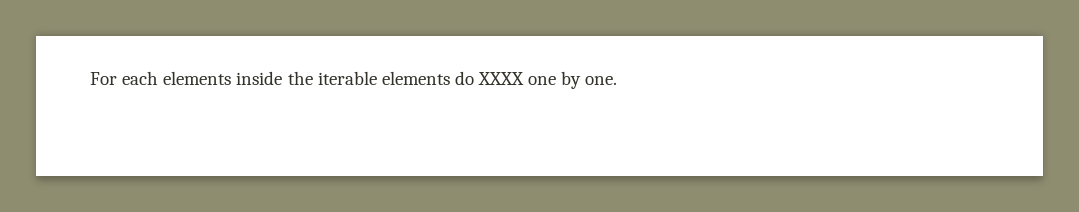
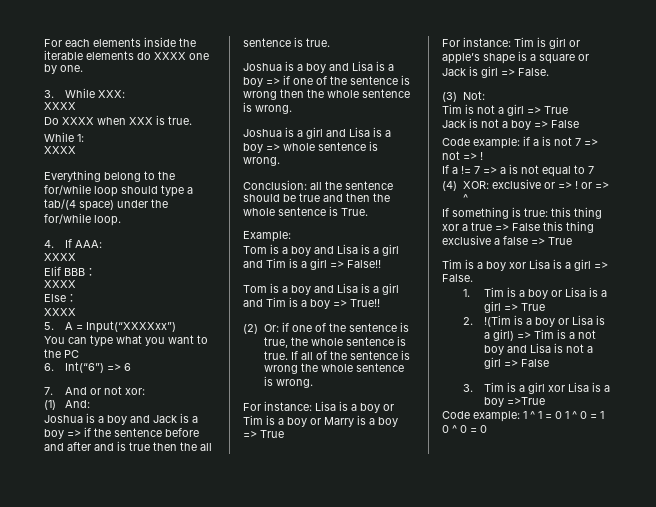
(618, 80) none -> [44,88,125,98] [44,102,76,110] [44,115,192,125] [44,132,84,142] [44,146,76,154] [44,170,175,182] [44,184,193,197] [44,199,168,211] [44,213,121,226] [44,239,102,248] [44,253,76,261] [44,266,96,276] [44,280,76,288] [44,294,77,302] [44,308,76,316] [44,321,176,333] [44,335,208,347] [44,349,79,358] [44,362,131,373] [44,386,145,395] [44,400,90,410] [44,413,198,425] [44,427,199,439] [44,441,212,451] [243,37,330,47] [243,61,394,73] [243,75,410,87] [243,89,410,100] [243,102,292,114] [243,127,391,139] [243,141,378,153] [243,157,280,166] [243,180,393,190] [243,193,390,202] [243,206,368,216] [243,231,291,242] [243,244,399,256] [243,258,381,270] [243,283,399,295] [243,297,380,309] [243,322,409,334] [263,336,406,348] [263,350,410,360] [263,363,404,374] [263,376,313,388] [243,401,394,413] [243,415,398,427] [243,430,284,438] [442,37,580,49] [442,51,589,64] [442,66,549,78] [442,91,485,102] [442,104,568,116] [442,118,579,130] [442,136,598,149] [442,151,483,160] [442,164,594,177] [442,179,609,191] [462,194,468,202] [442,207,602,219] [442,221,594,233] [442,235,572,245] [442,259,608,271] [442,274,473,282] [462,287,607,299] [483,301,545,313] [462,315,605,327] [483,329,596,341] [483,343,593,355] [483,357,549,369] [462,382,610,394] [483,397,545,407] [442,411,604,422] [442,425,487,433] // 3. While XXX: // XXXX // Do XXXX when XXX is true. // While 1: // XXXX // Everything belong to the for/while loop should type a tab/(4 space) under the for/while loop. // 4. If AAA: // XXXX // Elif BBB： // XXXX // Else： // XXXX // 5. A = Input(“XXXXxx”) // You can type what you want to the PC // 6. Int(“6”) => 6 // 7. And or not xor: // (1) And: // Joshua is a boy and Jack is a boy => if the sentence before and after and is true then the all sentence is true. // Joshua is a boy and Lisa is a boy => if one of the sentence is wrong then the whole sentence is wrong. // Joshua is a girl and Lisa is a boy => whole sentence is wrong. // Conclusion: all the sentence should be true and then the whole sentence is True. // Example: // Tom is a boy and Lisa is a girl and Tim is a girl => False!! // Tom is a boy and Lisa is a girl and Tim is a boy => True!! // (2) Or: if one of the sentence is true, the whole sentence is true. If all of the sentence is wrong the whole sentence is wrong. // For instance: Lisa is a boy or Tim is a boy or Marry is a boy => True // For instance: Tim is girl or apple’s shape is a square or Jack is girl => False. // (3) Not: // Tim is not a girl => True // Jack is not a boy => False // Code example: if a is not 7 => not => ! // If a != 7 => a is not equal to 7 // (4) XOR: exclusive or => ! or => ^ // If something is true: this thing xor a true => False this thing exclusive a false => True // Tim is a boy xor Lisa is a girl => False. // 1. Tim is a boy or Lisa is a girl => True // 2. !(Tim is a boy or Lisa is a girl) => Tim is a not boy and Lisa is not a girl => False // 3. Tim is a girl xor Lisa is a boy =>True // Code example: 1 ^ 1 = 0 1 ^ 0 = 1 0 ^ 0 = 0

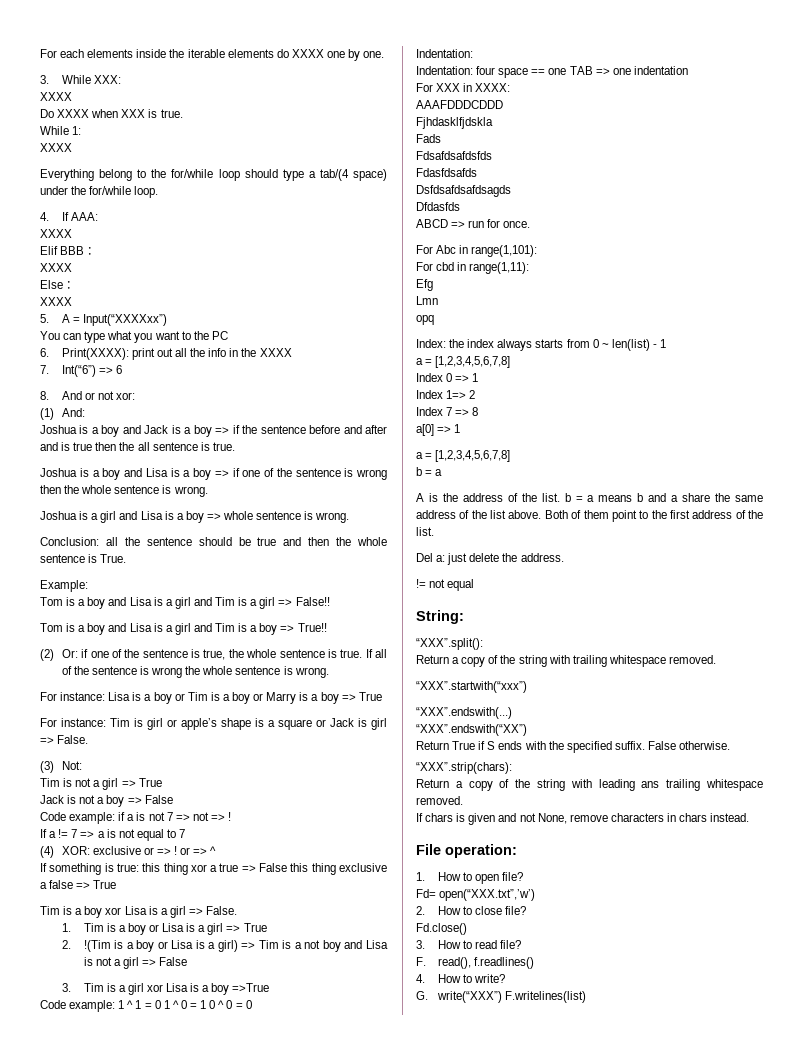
(54, 367) none -> [61,348,292,360] [40,365,49,374] Print(XXXX): print out all the info in the XXXX // 7.
[44,387,53,395] 7. -> [40,391,49,400] 8.
(487, 429) none -> [416,49,473,58] [416,66,688,78] [416,83,511,92] [416,100,503,109] [416,117,493,129] [416,134,441,143] [416,151,492,160] [416,168,477,177] [416,185,511,197] [416,202,460,211] [416,219,531,228] [416,245,538,257] [416,262,530,274] [416,279,433,291] [416,296,438,305] [416,315,434,325] [416,339,667,351] [416,356,511,368] [416,373,479,382] [416,390,476,399] [416,407,479,416] [416,424,461,436] [416,450,511,462] [416,467,443,476] [416,493,763,502] [416,510,763,522] [416,527,434,536] [416,553,564,565] [416,579,475,591] [416,610,464,624] [416,638,483,650] [416,655,716,667] [416,681,527,693] [416,707,512,719] [416,724,527,736] [416,741,731,753] [416,762,512,774] [416,779,763,791] [416,796,463,805] [416,813,750,825] [416,844,517,858] [416,872,524,884] [416,889,536,901] [416,906,527,915] [416,923,467,935] [416,940,522,949] [416,957,534,969] [416,974,505,983] [416,991,586,1003] // Indentation: // Indentation: four space == one TAB => one indentation // For XXX in XXXX: // AAAFDDDCDDD // Fjhdasklfjdskla // Fads // Fdsafdsafdsfds // Fdasfdsafds // Dsfdsafdsafdsagds // Dfdasfds // ABCD => run for once. // For Abc in range(1,101): // For cbd in range(1,11): // Efg // Lmn // opq // Index: the index always starts from 0 ~ len(list) - 1 // a = [1,2,3,4,5,6,7,8] // Index 0 => 1 // Index 1=> 2 // Index 7 => 8 // a[0] => 1 // a = [1,2,3,4,5,6,7,8] // b = a // A is the address of the list. b = a means b and a share the same address of the list above. Both of them point to the first address of the list. // Del a: just delete the address. // != not equal // String: // “XXX”.split(): // Return a copy of the string with trailing whitespace removed. // “XXX”.startwith(“xxx”) // “XXX”.endswith(...) // “XXX”.endswith(“XX”) // Return True if S ends with the specified suffix. False otherwise. // “XXX”.strip(chars): // Return a copy of the string with leading ans trailing whitespace removed. // If chars is given and not None, remove characters in chars instead. // File operation: // 1. How to open file? // Fd= open(“XXX.txt”,’w’) // 2. How to close file? // Fd.close() // 3. How to read file? // F. read(), f.readlines() // 4. How to write? // G. write(“XXX”) F.writelines(list)

